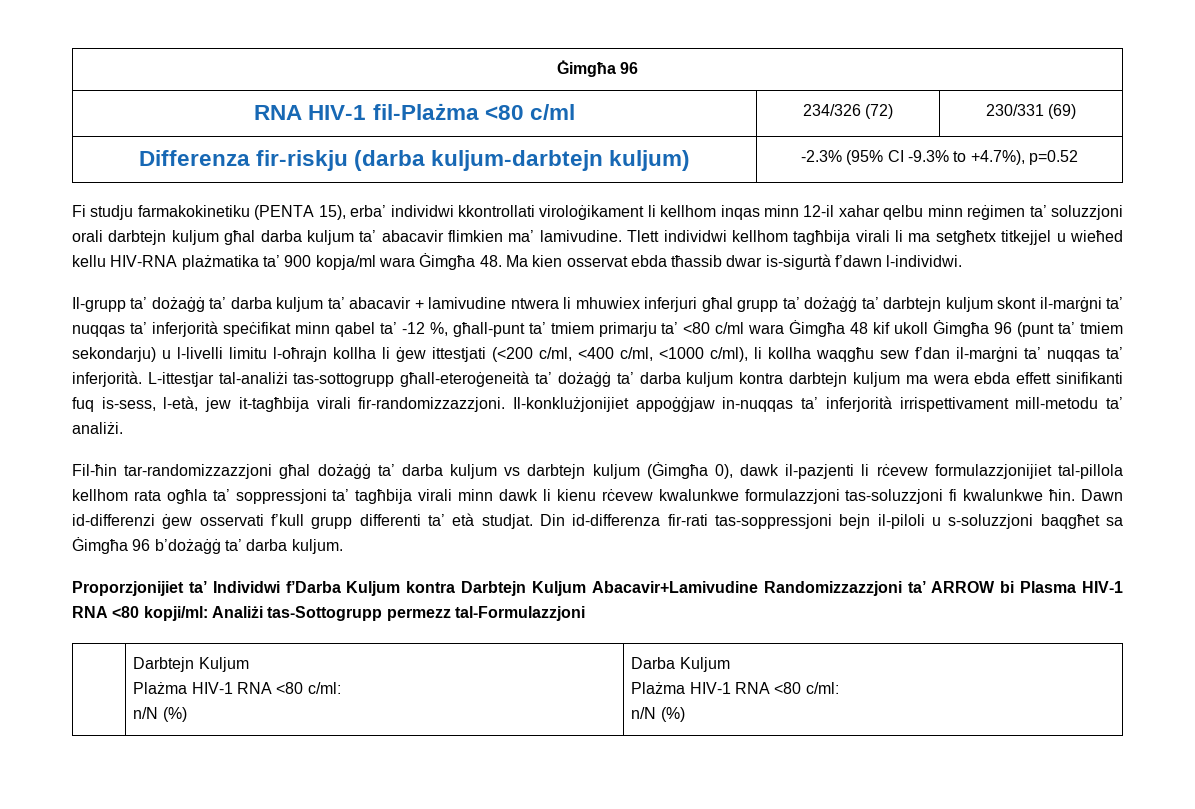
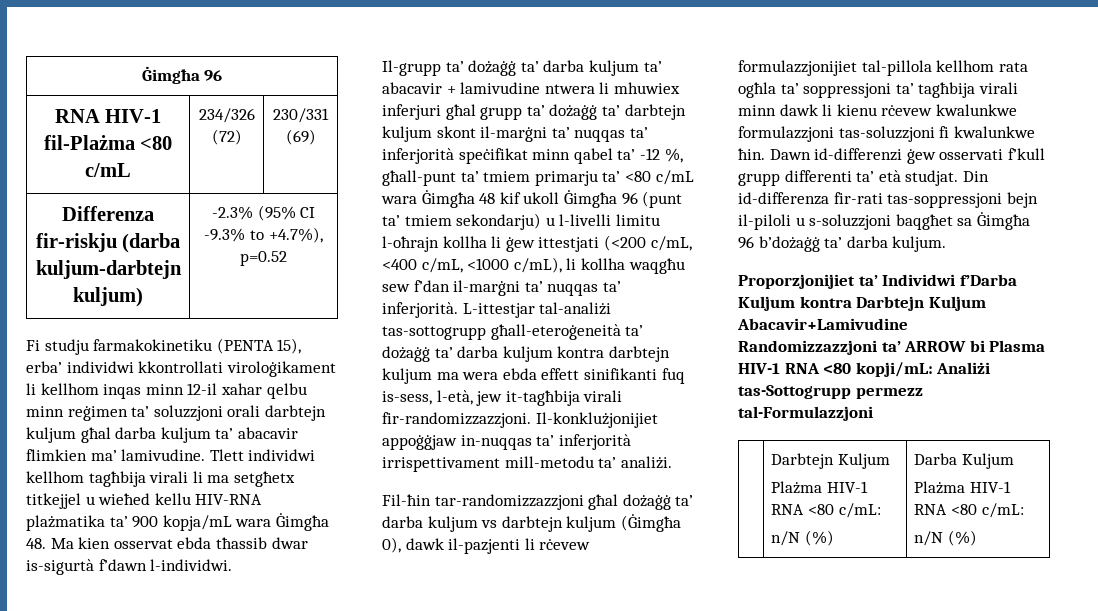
[529,104,575,120] c/ml -> [85,163,131,177] c/mL
[315,255,376,270] kopja/ml -> [162,515,232,531] kopja/mL
[715,322,745,334] c/ml -> [655,170,694,185] c/mL
[539,347,748,362] c/ml, <400 c/ml, <1000 c/ml), -> [650,236,692,251] [382,257,562,273] c/mL, <400 c/mL, <1000 c/mL),
[143,606,208,621] kopji/ml: -> [855,362,933,377] kopji/mL:
[307,682,341,694] c/ml: -> [838,503,881,518] c/mL:
[805,682,839,694] c/ml: -> [981,503,1024,518] c/mL:

